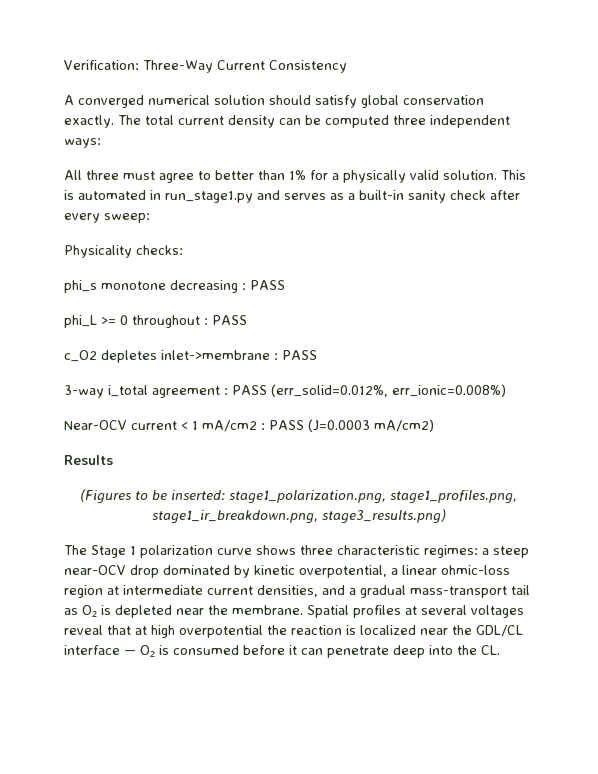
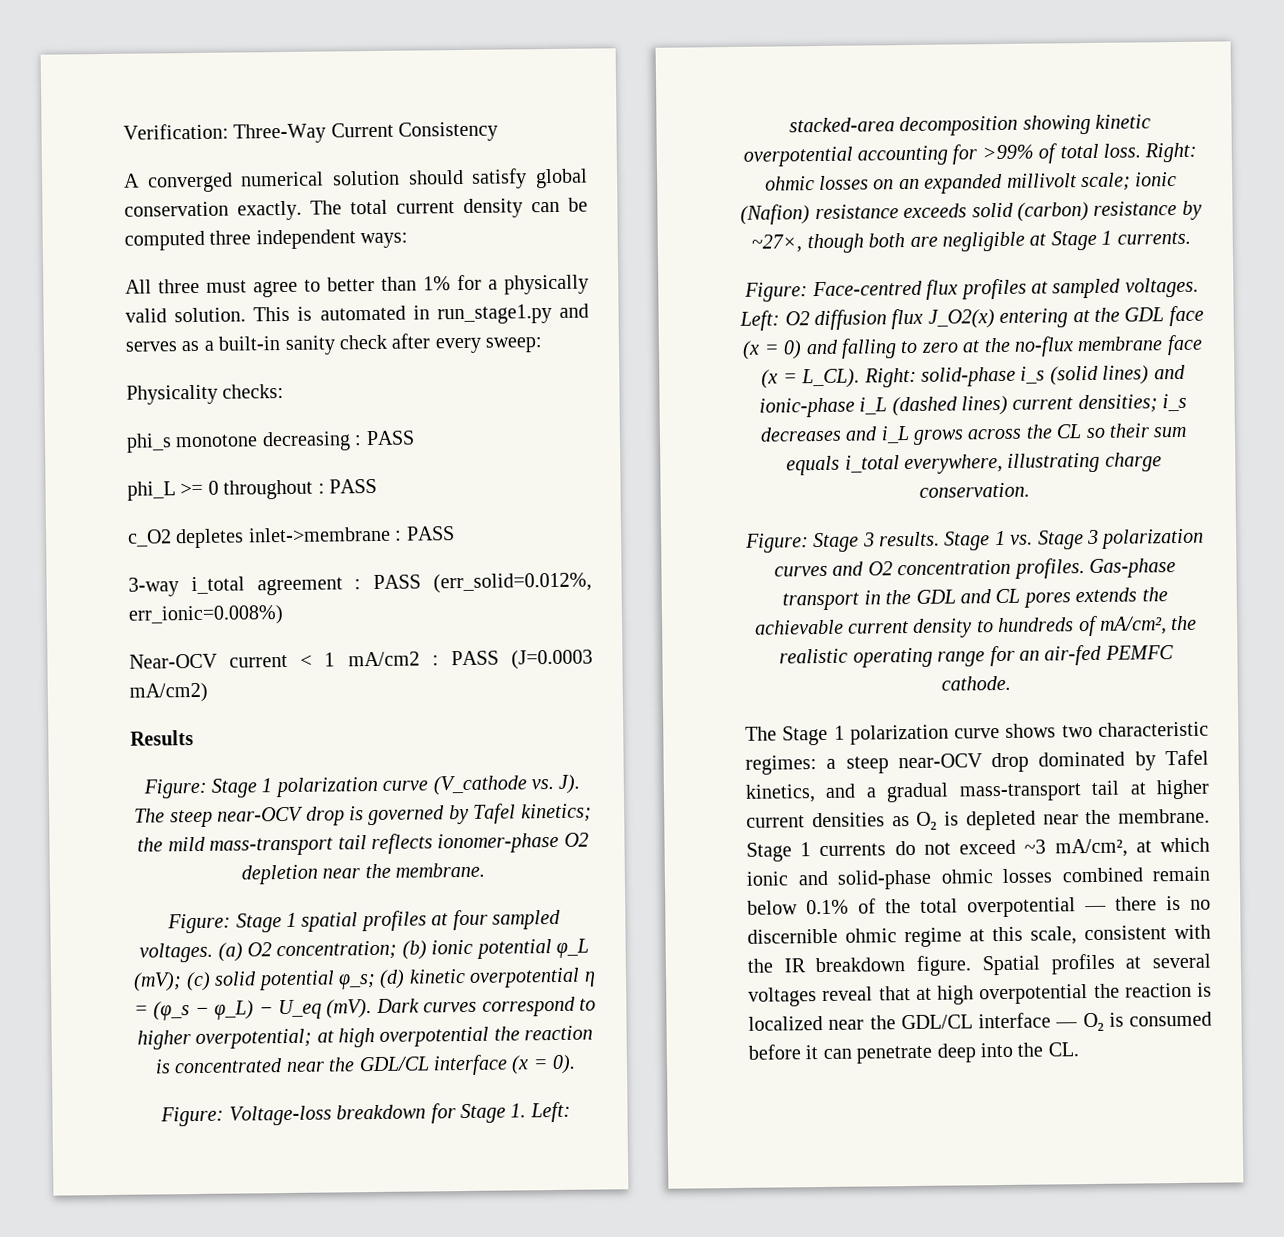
[80,489,517,504] [151,509,446,524] (Figures to be inserted: stage1_polarization.png, stage1_profiles.png, stage1_ir_breakdown.png, stage3_results.png) -> [142,774,581,799] [134,803,592,828] [137,832,589,856] [240,862,486,885] [167,909,561,934] [139,938,589,963] [133,967,596,992] [134,996,596,1021] [136,1025,594,1050] [154,1054,577,1076] [160,1101,571,1127] [788,114,1152,137] [742,142,1198,167] [764,171,1178,194] [740,200,1202,225] [751,230,1191,254] [744,277,1199,302] [739,305,1204,331] [742,334,1203,360] [761,364,1186,389] [758,393,1188,418] [759,423,1188,445] [786,452,1162,476] [918,482,1030,498] [744,528,1205,553] [774,558,1176,579] [782,587,1168,611] [754,615,1198,638] [779,644,1174,668] [941,675,1011,691] Figure: Stage 1 polarization curve (V_cathode vs. J). The steep near-OCV drop is governed by Tafel kinetics; the mild mass-transport tail reflects ionomer-phase O2 depletion near the membrane. // Figure: Stage 1 spatial profiles at four sampled voltages. (a) O2 concentration; (b) ionic potential φ_L (mV); (c) solid potential φ_s; (d) kinetic overpotential η = (φ_s − φ_L) − U_eq (mV). Dark curves correspond to higher overpotential; at high overpotential the reaction is concentrated near the GDL/CL interface (x = 0). // Figure: Voltage-loss breakdown for Stage 1. Left: stacked-area decomposition showing kinetic overpotential accounting for >99% of total loss. Right: ohmic losses on an expanded millivolt scale; ionic (Nafion) resistance exceeds solid (carbon) resistance by ~27×, though both are negligible at Stage 1 currents. // Figure: Face-centred flux profiles at sampled voltages. Left: O2 diffusion flux J_O2(x) entering at the GDL face (x = 0) and falling to zero at the no-flux membrane face (x = L_CL). Right: solid-phase i_s (solid lines) and ionic-phase i_L (dashed lines) current densities; i_s decreases and i_L grows across the CL so their sum equals i_total everywhere, illustrating charge conservation. // Figure: Stage 3 results. Stage 1 vs. Stage 3 polarization curves and O2 concentration profiles. Gas-phase transport in the GDL and CL pores extends the achievable current density to hundreds of mA/cm², the realistic operating range for an air-fed PEMFC cathode.
[300,545,333,555] three -> [1061,724,1093,738] two
[254,565,510,578] [64,585,318,598] kinetic overpotential, a linear ohmic-loss region at intermediate current densities, -> [1165,749,1209,766] [745,784,816,803] Tafel kinetics,
(530, 590) none -> [1129,779,1210,800] [746,812,885,828] at higher current densities
(303, 610) none -> [746,837,1210,862] [746,866,1210,890] [747,896,1211,918] [747,924,1211,948] [747,955,973,976] Stage 1 currents do not exceed ~3 mA/cm², at which ionic and solid-phase ohmic losses combined remain below 0.1% of the total overpotential — there is no discernible ohmic regime at this scale, consistent with the IR breakdown figure.

